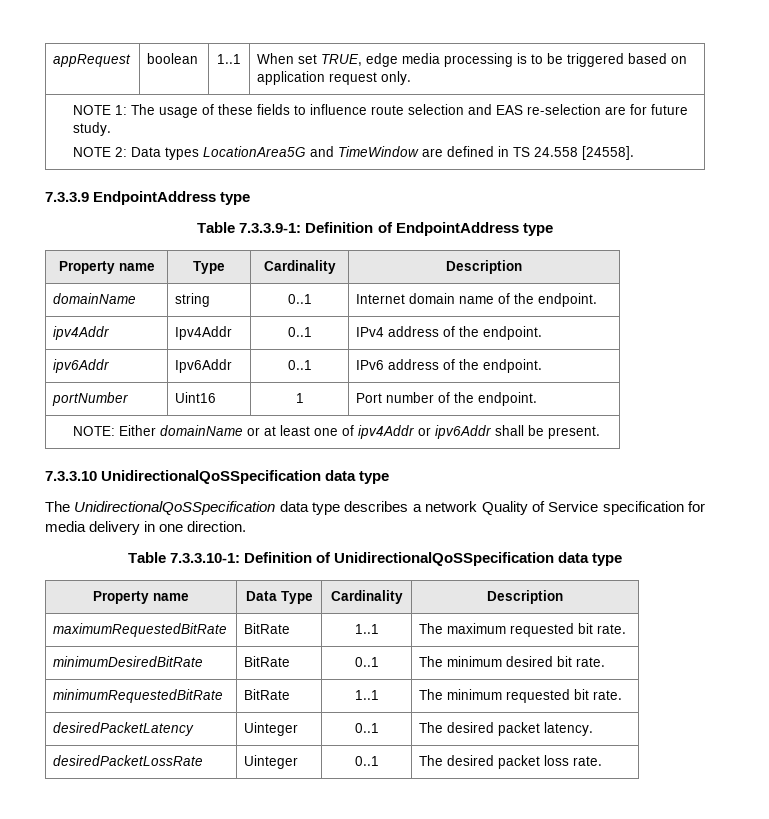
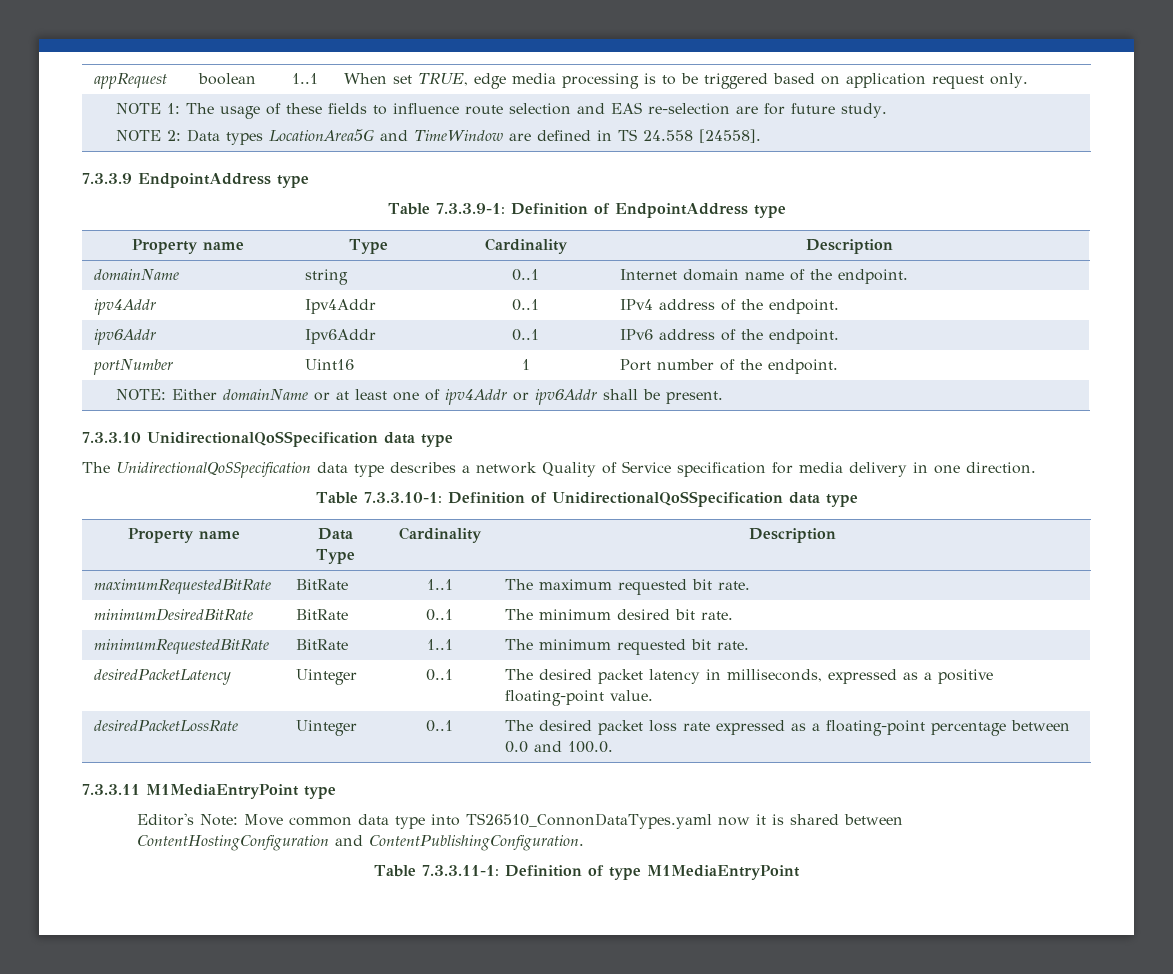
[544,722,594,736] latency. -> [649,669,994,684] [505,690,654,706] latency in milliseconds, expressed as a positive floating-point value.
[573,756,603,766] rate. -> [683,720,1071,736] [505,741,614,753] [82,784,336,799] [137,813,904,829] [137,835,585,851] [374,865,800,880] rate expressed as a floating-point percentage between 0.0 and 100.0. // 7.3.3.11 M1MediaEntryPoint type // Editor's Note: Move common data type into TS26510_ConnonDataTypes.yaml now it is shared between ContentHostingConfiguration and ContentPublishingConfiguration. // Table 7.3.3.11-1: Definition of type M1MediaEntryPoint

